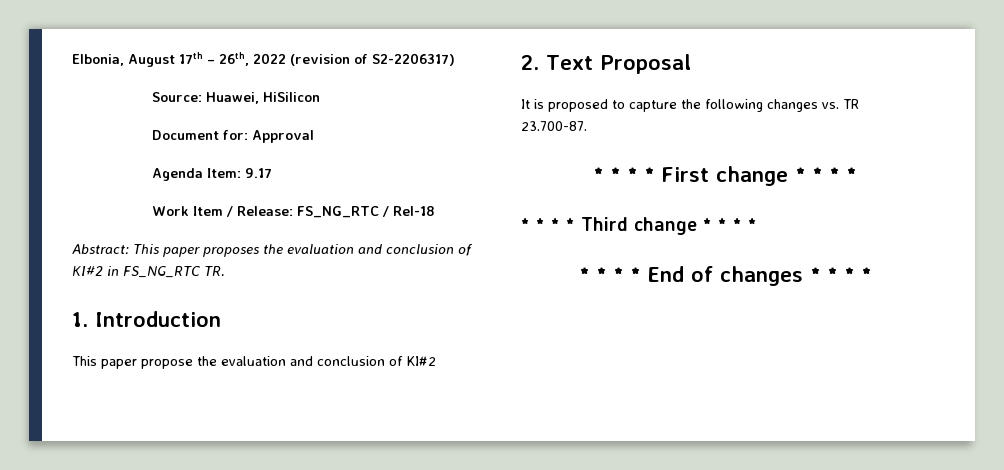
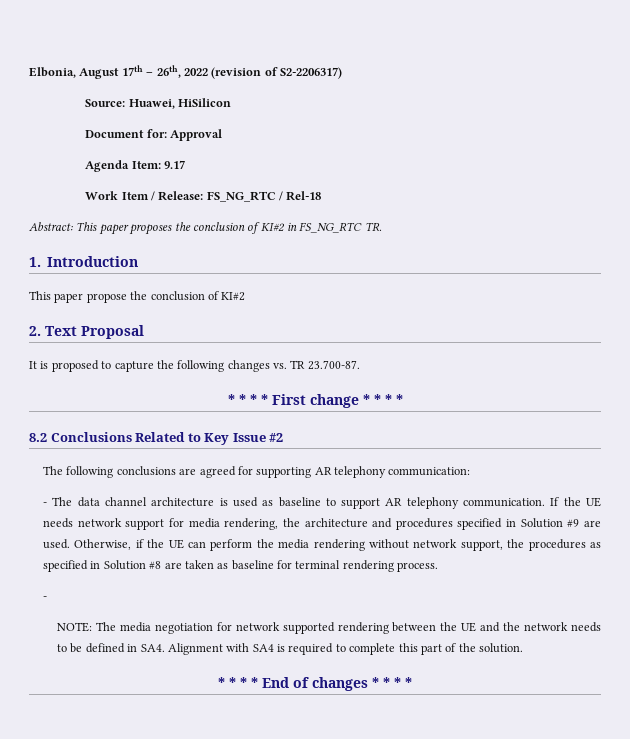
[287,244,382,254] evaluation and -> (191, 226) none
[221,356,313,366] evaluation and -> (148, 295) none
[521,217,757,235] * * * * Third change * * * * -> [29,432,284,445] [43,466,471,478] [43,497,601,509] [43,518,602,530] [43,539,601,551] [43,560,439,572] [43,596,48,600] [57,622,601,634] [57,643,524,655] 8.2 Conclusions Related to Key Issue #2 // The following conclusions are agreed for supporting AR telephony communication: // - The data channel architecture is used as baseline to support AR telephony communication. If the UE needs network support for media rendering, the architecture and procedures specified in Solution #9 are used. Otherwise, if the UE can perform the media rendering without network support, the procedures as specified in Solution #8 are taken as baseline for terminal rendering process. // - // NOTE: The media negotiation for network supported rendering between the UE and the network needs to be defined in SA4. Alignment with SA4 is required to complete this part of the solution.

